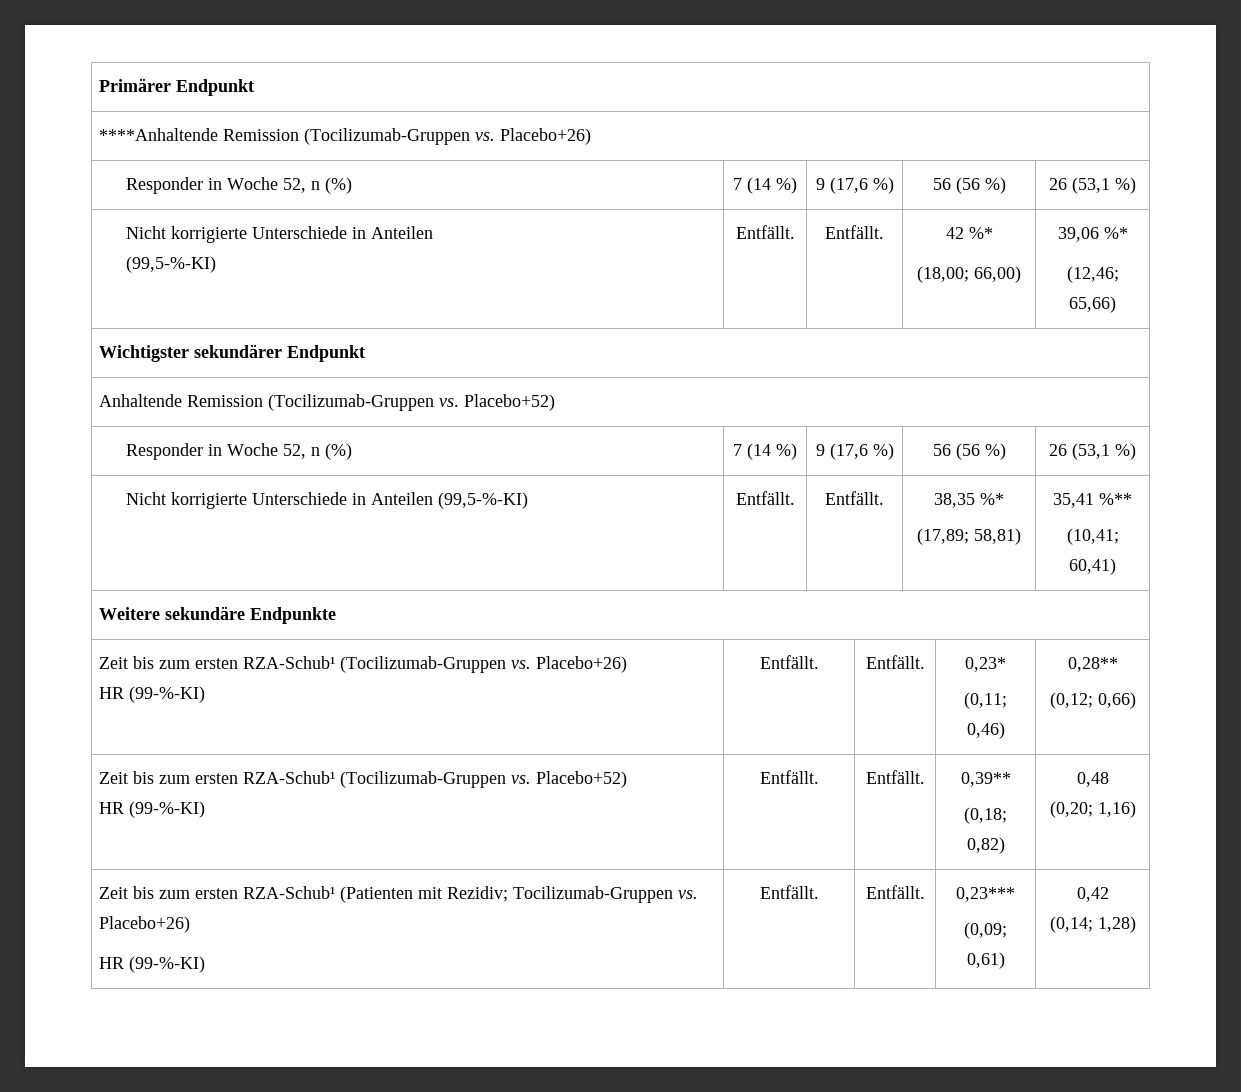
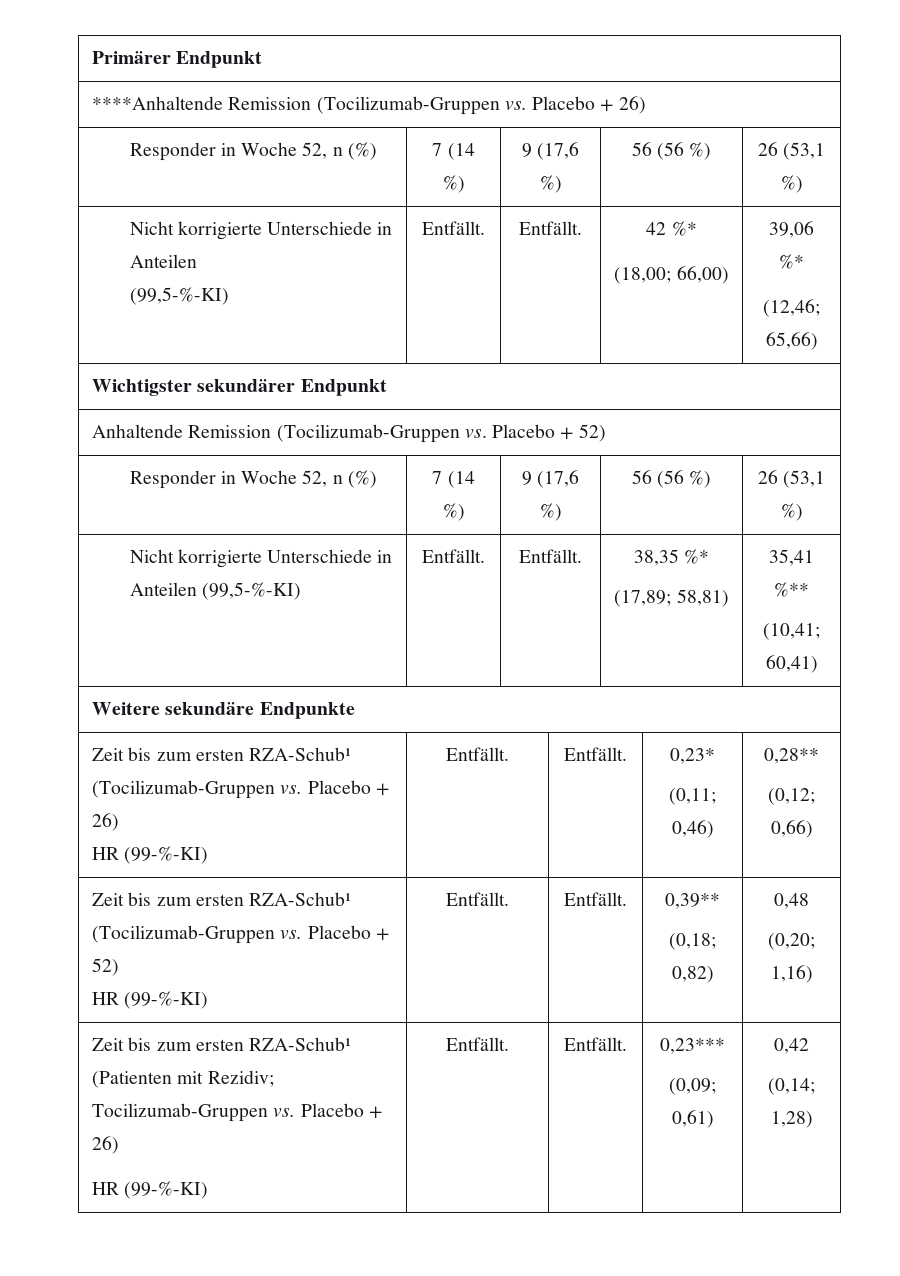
[500,128,592,145] Placebo+26) -> [532,96,646,114] Placebo + 26)
[464,394,556,411] Placebo+52) -> [492,424,606,442] Placebo + 52)
[536,656,628,673] Placebo+26) -> [307,780,389,796] [92,813,120,831] Placebo + 26)
[536,771,628,788] Placebo+52) -> [307,925,389,941] [92,958,120,976] Placebo + 52)
[99,916,191,933] Placebo+26) -> [300,1103,382,1119] [92,1136,120,1154] Placebo + 26)

